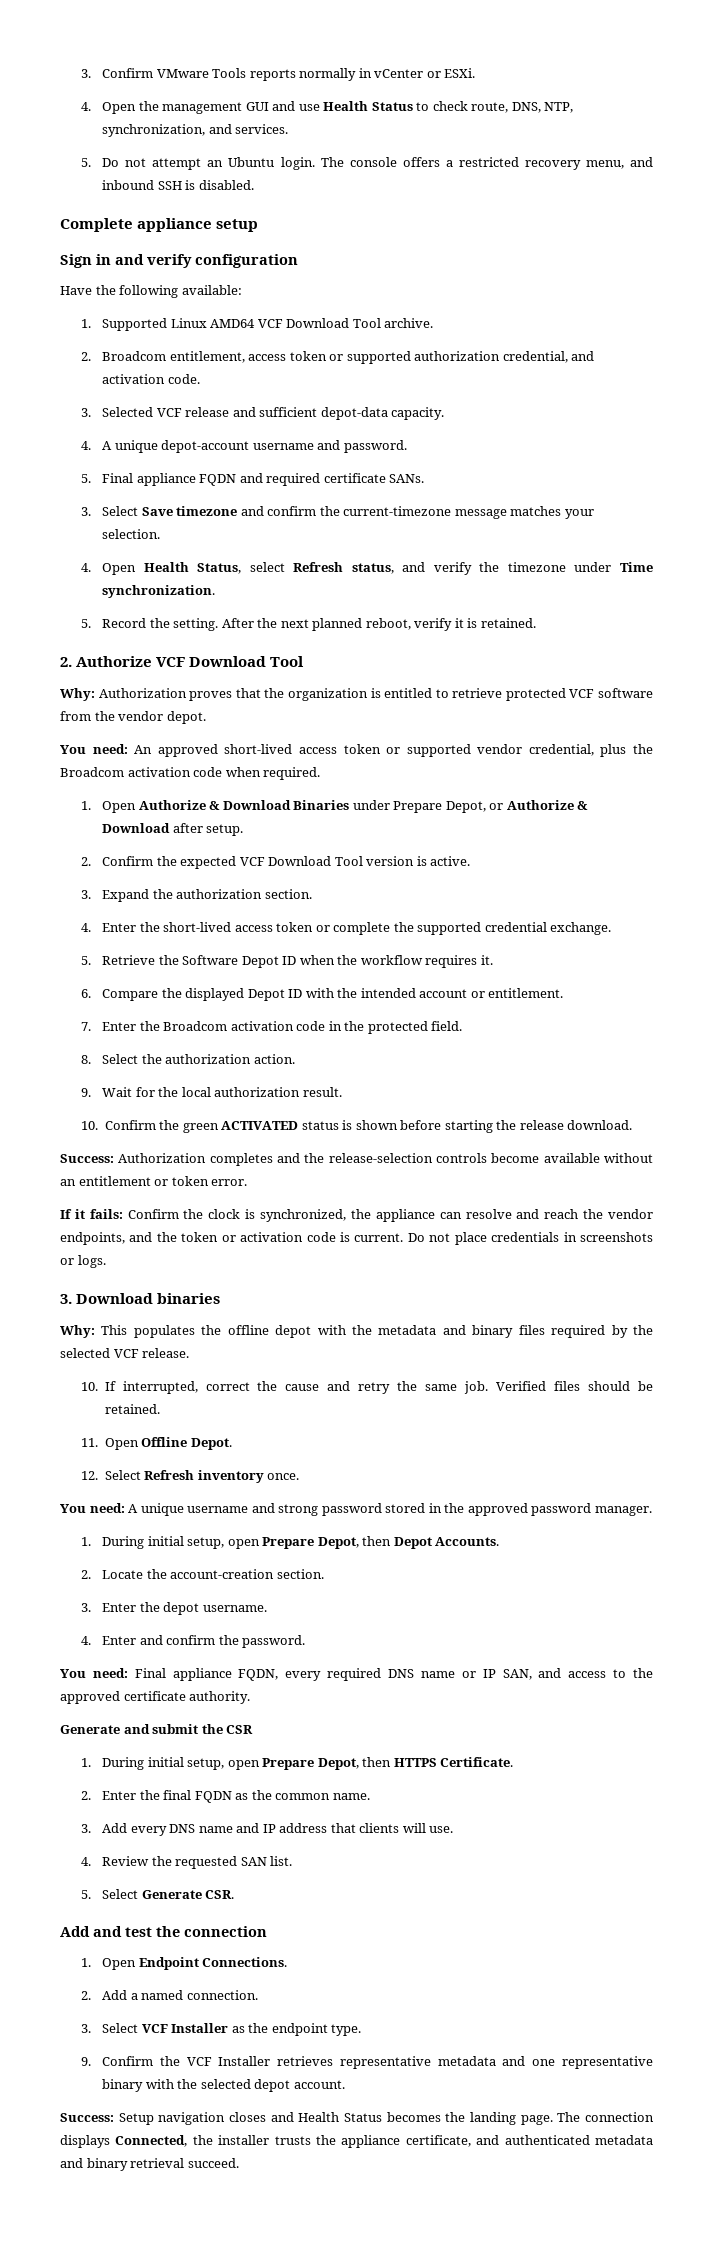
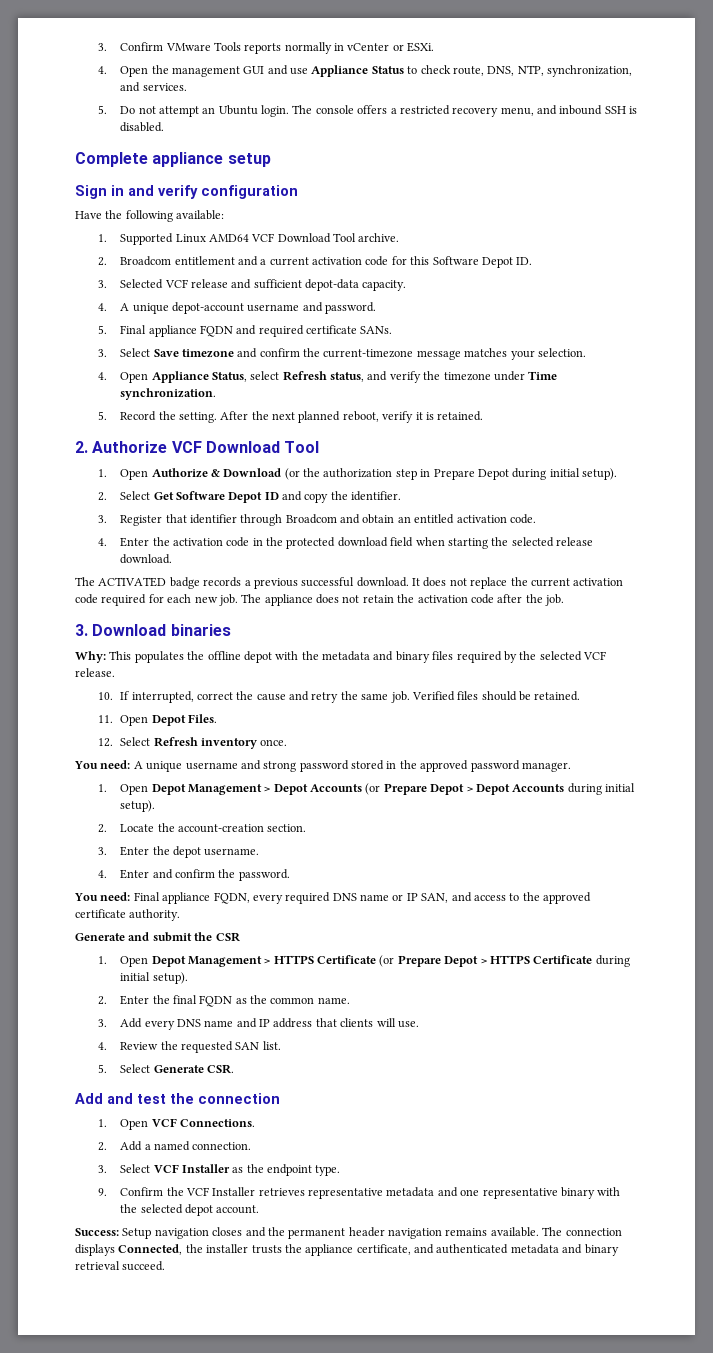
[323,101,369,111] Health -> [311,65,369,77] Appliance
[169,351,595,364] [102,374,200,384] entitlement, access token or supported authorization credential, and activation code. -> [174,256,533,268] entitlement and a current activation code for this Software Depot ID.
[143,562,189,572] Health -> [151,371,209,383] Appliance
[60,688,653,701] [60,711,206,724] [60,744,653,757] [60,767,321,780] // Why: Authorization proves that the organization is entitled to retrieve protected VCF software from the vendor depot. // You need: An approved short-lived access token or supported vendor credential, plus the Broadcom activation code when required. -> (320, 447) none
[293,800,589,813] [102,823,244,836] [81,856,471,869] [81,889,312,902] [81,922,612,935] [81,955,493,968] [81,988,564,1001] [81,1021,228,1031] Binaries under Prepare Depot, or Authorize & Download after setup. // 2. Confirm the expected VCF Download Tool version is active. // 3. Expand the authorization section. // 4. Enter the short-lived access token or complete the supported credential exchange. // 5. Retrieve the Software Depot ID when the workflow requires it. // 6. Compare the displayed Depot ID with the intended account or entitlement. // 7. Enter the Broadcom -> [284,468,618,480] [97,491,402,503] [97,514,536,526] [97,537,170,547] (or the authorization step in Prepare Depot during initial setup). // 2. Select Get Software Depot ID and copy the identifier. // 3. Register that identifier through Broadcom and obtain an entitled activation code. // 4. Enter the
[431,1021,463,1031] [81,1054,295,1064] [81,1087,342,1097] [81,1120,442,1133] field. // 8. Select the authorization action. // 9. Wait for the local authorization result. // 10. Confirm the green ACTIVATED status is shown before -> [337,537,445,547] download field when
(517, 1125) none -> [511,537,554,547] selected
[60,1153,653,1166] [60,1176,248,1186] [60,1209,654,1222] [60,1232,654,1245] [60,1255,106,1268] Success: Authorization completes and the release-selection controls become available without an entitlement or token error. // If it fails: Confirm the clock is synchronized, the appliance can resolve and reach the vendor endpoints, and the token or activation code is current. Do not place credentials in screenshots or logs. -> [75,577,624,589] [75,594,564,606] The ACTIVATED badge records a previous successful download. It does not replace the current activation code required for each new job. The appliance does not retain the activation code after the job.
[141,1437,232,1450] Offline Depot. -> [151,714,217,726] Depot Files.
[102,1536,500,1549] During initial setup, open Prepare Depot, then Depot Accounts. -> [120,783,636,795] [120,800,156,812] Open Depot Management > Depot Accounts (or Prepare Depot > Depot Accounts during initial setup).
[102,1757,514,1770] During initial setup, open Prepare Depot, then HTTPS Certificate. -> [120,955,630,967] [120,972,188,984] Open Depot Management > HTTPS Certificate (or Prepare Depot > HTTPS Certificate during initial setup).
[138,1957,199,1970] Endpoint -> [151,1118,177,1127] VCF
[298,2112,553,2125] Health Status becomes the landing page. -> [267,1227,539,1239] the permanent header navigation remains available.

